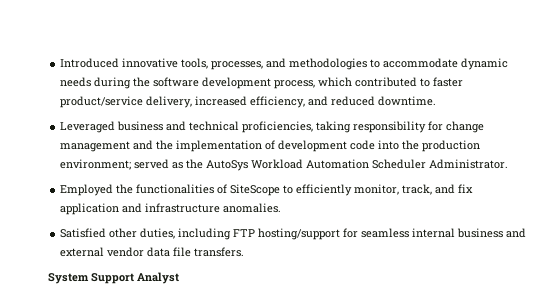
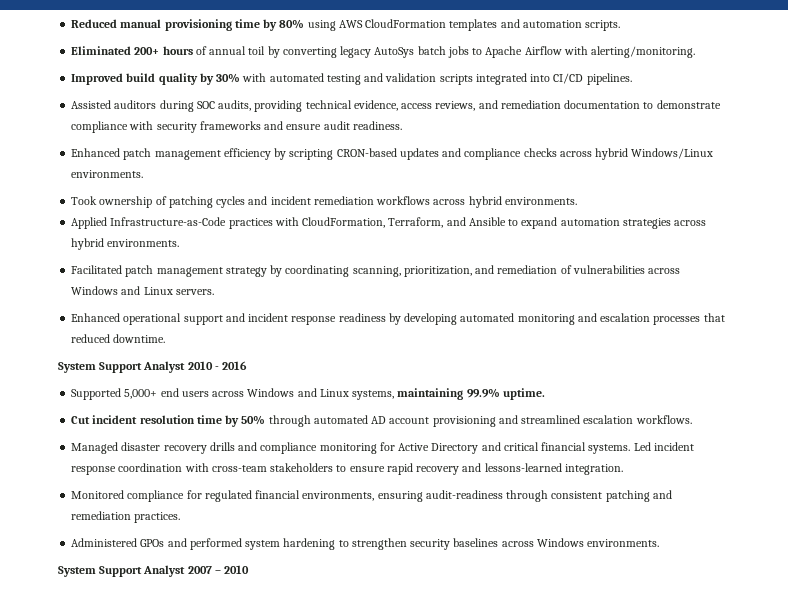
[60,58,509,70] [60,77,464,89] [60,96,437,108] [60,121,485,133] [60,140,481,152] [60,159,509,171] [60,184,474,196] [60,203,282,215] [60,228,527,240] [60,247,245,257] [48,272,179,284] Introduced innovative tools, processes, and methodologies to accommodate dynamic needs during the software development process, which contributed to faster product/service delivery, increased efficiency, and reduced downtime. // Leveraged business and technical proficiencies, taking responsibility for change management and the implementation of development code into the production environment; served as the AutoSys Workload Automation Scheduler Administrator. // Employed the functionalities of SiteScope to efficiently monitor, track, and fix application and infrastructure anomalies. // Satisfied other duties, including FTP hosting/support for seamless internal business and external vendor data file transfers. // System Support Analyst -> [71,19,621,31] [71,46,696,58] [71,73,632,85] [71,100,721,112] [71,121,402,133] [71,148,714,160] [71,170,144,178] [71,196,577,208] [71,217,707,229] [71,238,180,250] [71,265,681,277] [71,286,214,295] [71,313,725,325] [71,334,166,343] [58,361,248,373] [71,388,545,400] [71,415,692,427] [71,442,694,454] [71,463,623,475] [71,490,672,502] [71,511,181,523] [71,538,660,550] [58,565,250,577] Reduced manual provisioning time by 80% using AWS CloudFormation templates and automation scripts. // Eliminated 200+ hours of annual toil by converting legacy AutoSys batch jobs to Apache Airflow with alerting/monitoring. // Improved build quality by 30% with automated testing and validation scripts integrated into CI/CD pipelines. // Assisted auditors during SOC audits, providing technical evidence, access reviews, and remediation documentation to demonstrate compliance with security frameworks and ensure audit readiness. // Enhanced patch management efficiency by scripting CRON-based updates and compliance checks across hybrid Windows/Linux environments. // Took ownership of patching cycles and incident remediation workflows across hybrid environments. // Applied Infrastructure-as-Code practices with CloudFormation, Terraform, and Ansible to expand automation strategies across hybrid environments. // Facilitated patch management strategy by coordinating scanning, prioritization, and remediation of vulnerabilities across Windows and Linux servers. // Enhanced operational support and incident response readiness by developing automated monitoring and escalation processes that reduced downtime. // System Support Analyst 2010 - 2016 // Supported 5,000+ end users across Windows and Linux systems, maintaining 99.9% uptime. // Cut incident resolution time by 50% through automated AD account provisioning and streamlined escalation workflows. // Managed disaster recovery drills and compliance monitoring for Active Directory and critical financial systems. Led incident response coordination with cross-team stakeholders to ensure rapid recovery and lessons-learned integration. // Monitored compliance for regulated financial environments, ensuring audit-readiness through consistent patching and remediation practices. // Administered GPOs and performed system hardening to strengthen security baselines across Windows environments. // System Support Analyst 2007 – 2010

